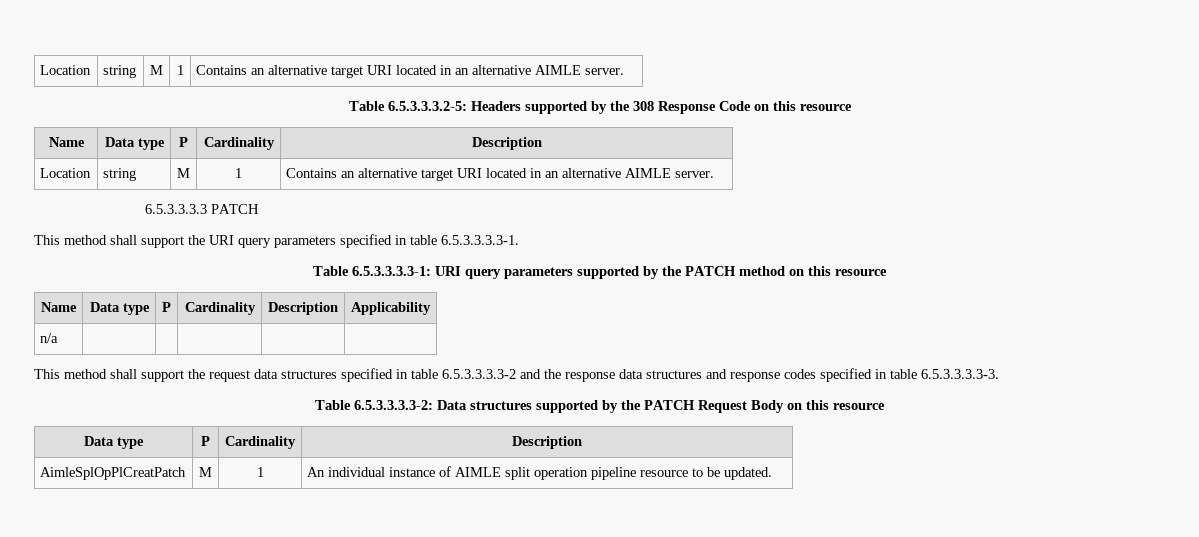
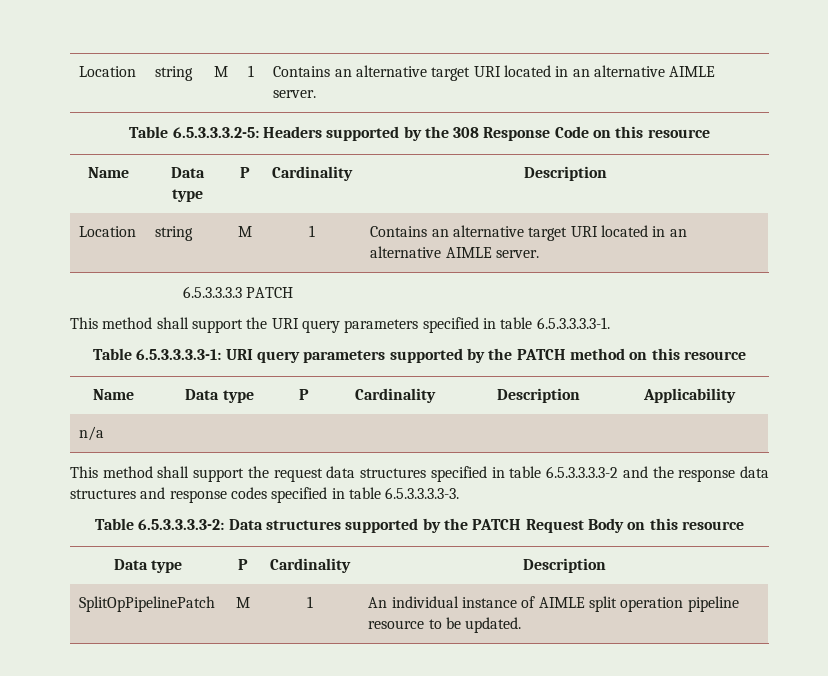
[40,467,187,480] AimleSplOpPlCreatPatch -> [79,596,216,612] SplitOpPipelinePatch

